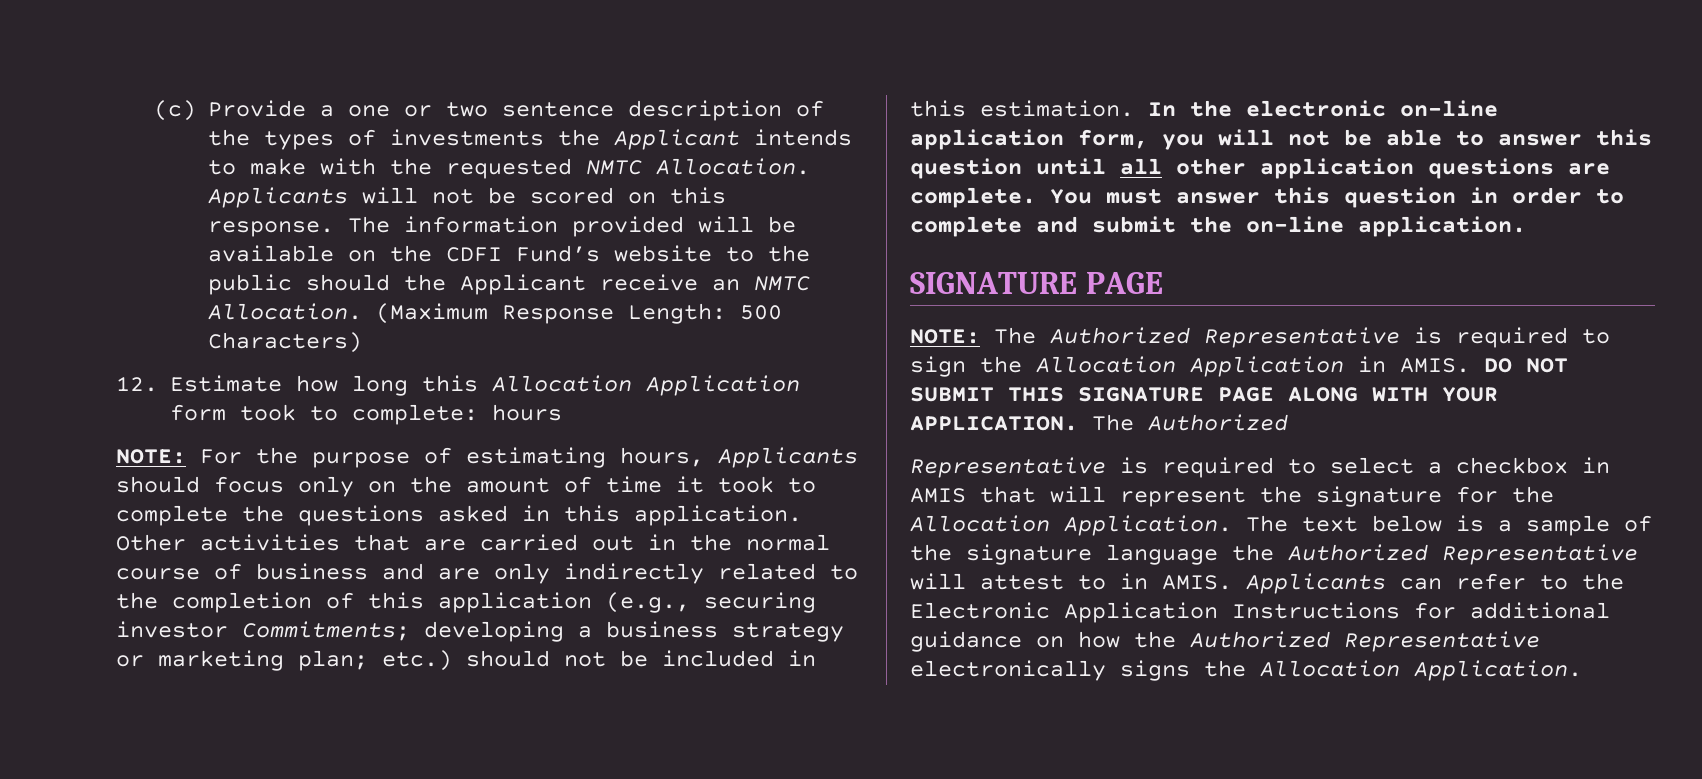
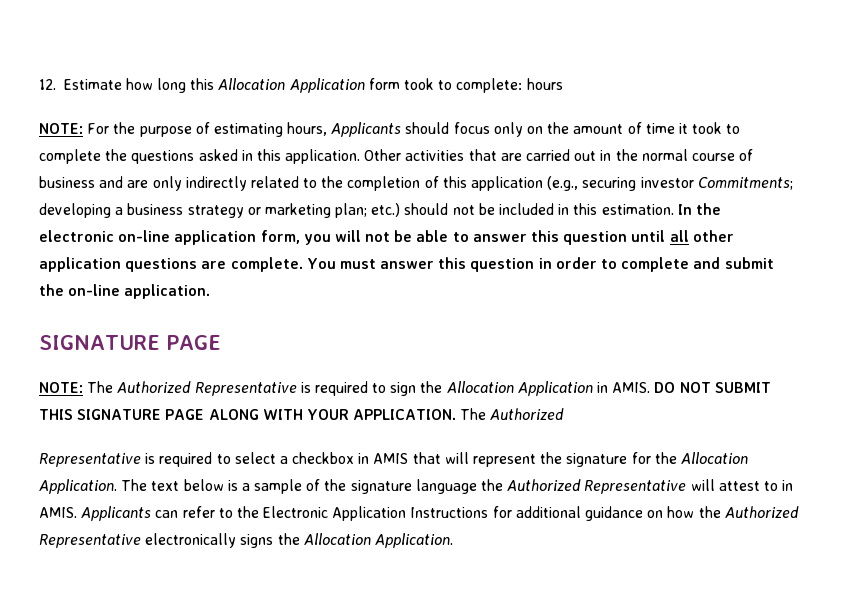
[154,100,825,121] [208,129,853,150] [208,158,811,179] [208,187,727,208] [208,216,797,237] [208,245,811,262] [208,274,811,295] [208,303,783,324] [208,332,363,353] (c) Provide a one or two sentence description of the types of investments the Applicant intends to make with the requested NMTC Allocation. Applicants will not be scored on this response. The information provided will be available on the CDFI Fund’s website to the public should the Applicant receive an NMTC Allocation. (Maximum Response Length: 500 Characters) // -> (39, 84) none

